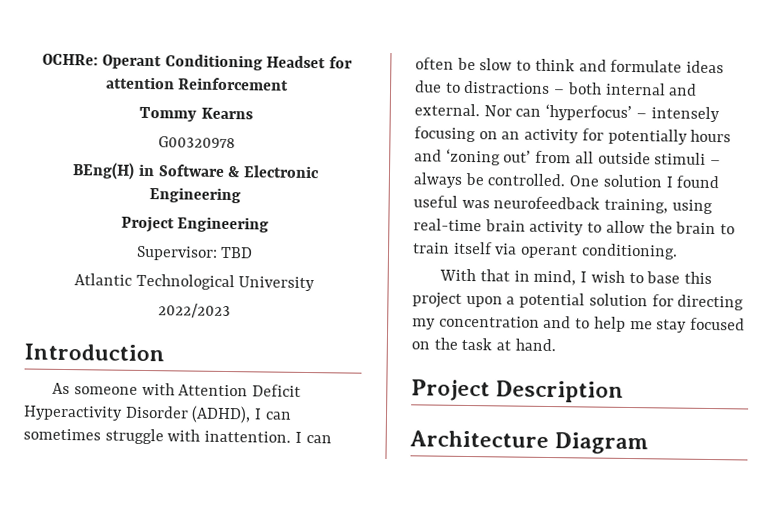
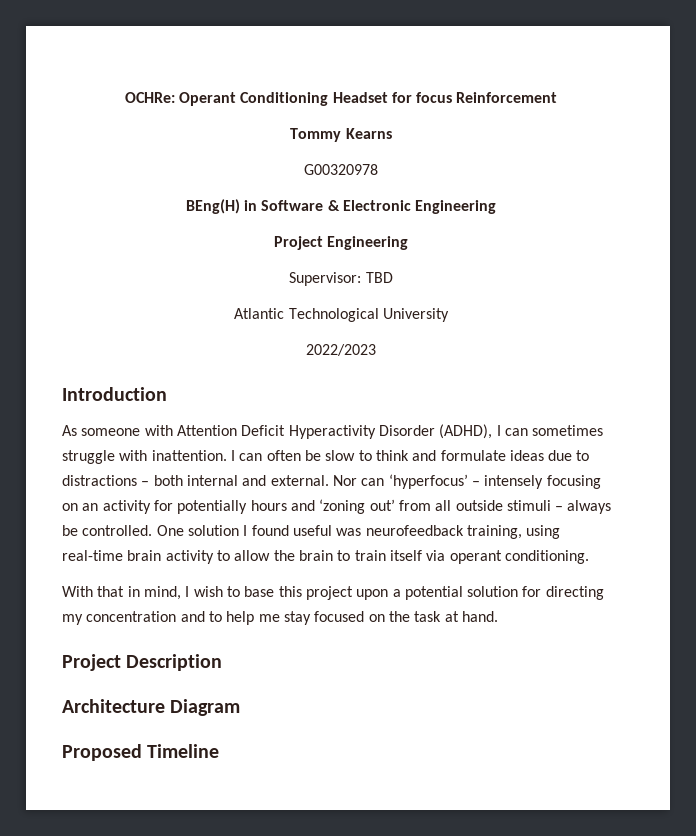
[105,76,175,90] attention -> [416,92,453,103] focus
(650, 443) none -> [62,744,220,761] // Proposed Timeline

